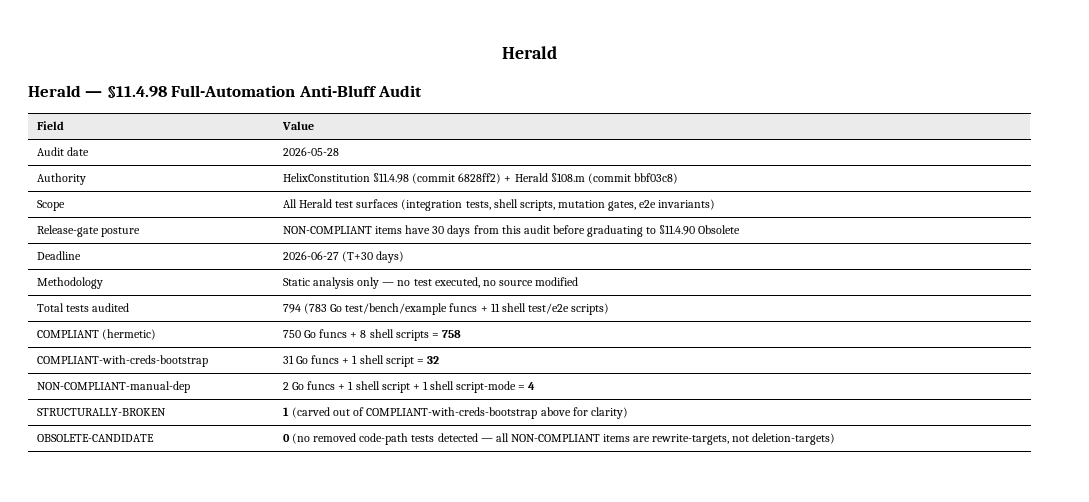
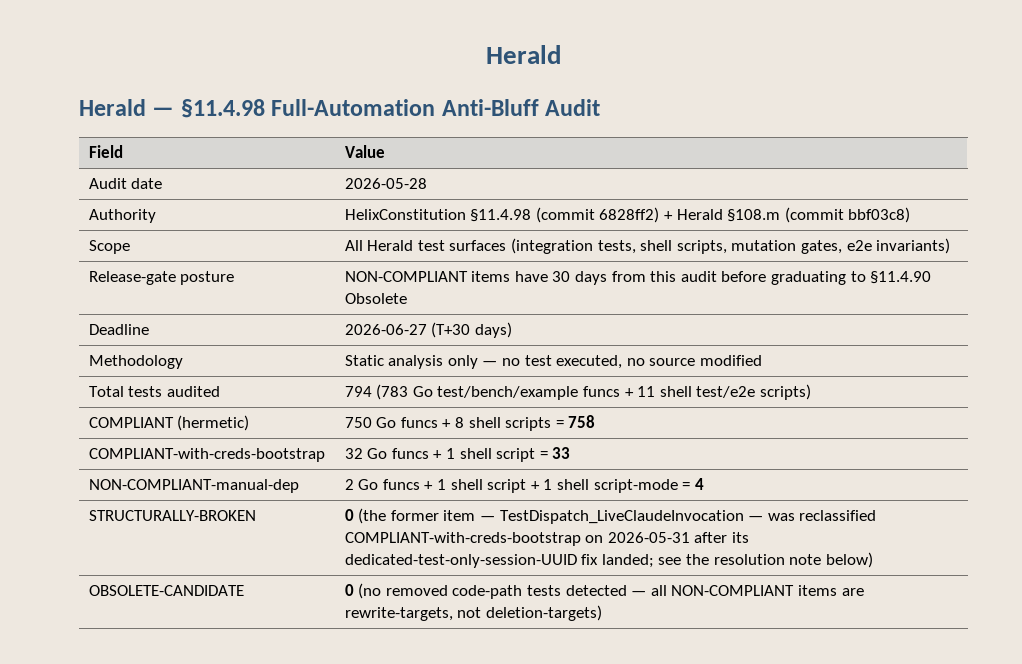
[283,355,295,364] 31 -> [344,448,363,459] 32
[426,356,439,364] 32 -> [552,447,571,459] 33
[283,407,628,419] 1 (carved out of COMPLIANT-with-creds-bootstrap above for clarity) -> [344,508,877,524] [344,532,750,546] [344,552,873,568] 0 (the former item — TestDispatch_LiveClaudeInvocation — was reclassified COMPLIANT-with-creds-bootstrap on 2026-05-31 after its dedicated-test-only-session-UUID fix landed; see the resolution note below)

